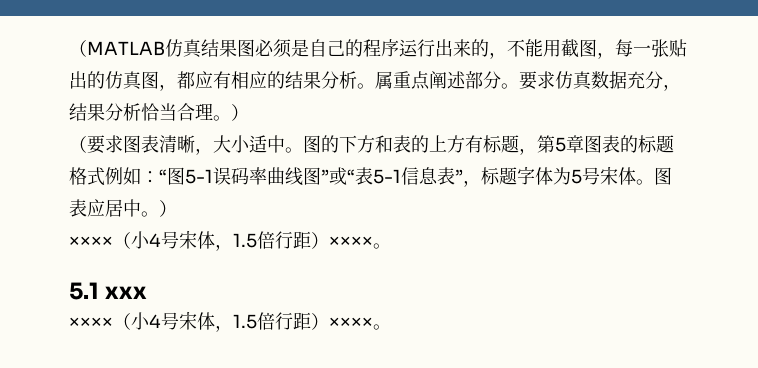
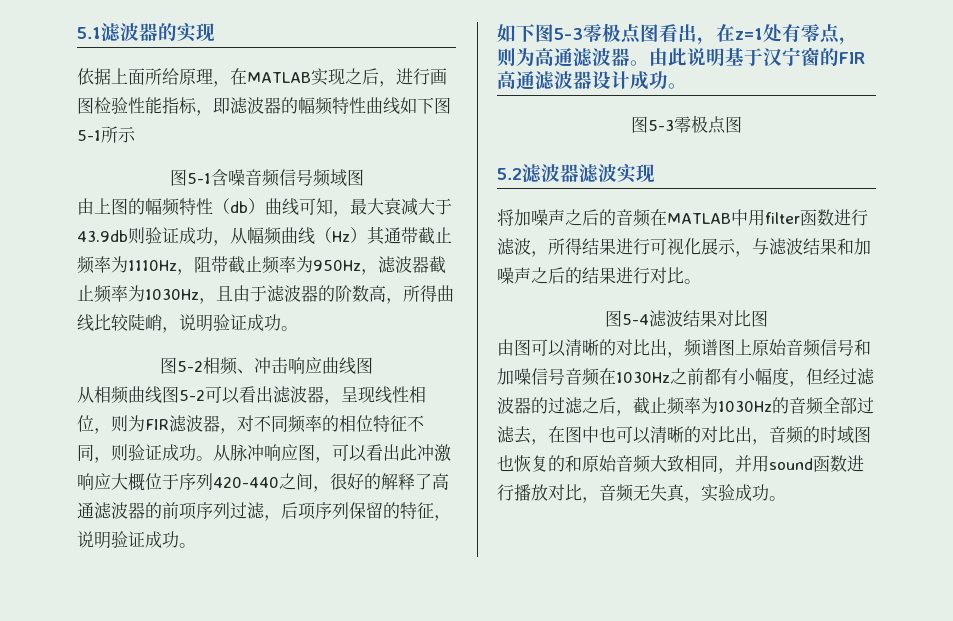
[69,39,687,59] [69,71,681,91] [69,103,249,121] [69,135,674,155] [69,166,672,187] [69,199,177,217] [69,230,391,251] [69,282,148,300] [69,311,373,332] （MATLAB仿真结果图必须是自己的程序运行出来的，不能用截图，每一张贴出的仿真图，都应有相应的结果分析。属重点阐述部分。要求仿真数据充分，结果分析恰当合理。） // （要求图表清晰，大小适中。图的下方和表的上方有标题，第5章图表的标题格式例如：“图5-1误码率曲线图”或“表5-1信息表”，标题字体为5号宋体。图表应居中。） // ××××（小4号宋体，1.5倍行距）××××。 // 5.1 xxx // ××××（小4号宋体，1.5倍行距）×××× -> [77,23,215,42] [77,68,447,87] [77,97,451,116] [77,126,136,143] [169,169,364,187] [77,198,452,217] [77,226,452,246] [77,256,446,275] [77,285,454,304] [77,313,298,333] [160,357,373,375] [77,386,426,405] [77,415,424,434] [77,444,451,463] [77,473,449,492] [77,502,451,521] [77,531,196,549] [497,23,858,45] [497,47,865,67] [497,71,687,90] [631,115,742,134] [497,164,655,183] [497,209,868,227] [497,238,871,257] [497,267,701,284] [605,310,768,327] [497,339,871,358] [497,368,875,387] [497,397,874,416] [497,426,871,445] [497,455,864,474] [497,484,769,503] 5.1滤波器的实现 // 依据上面所给原理，在MATLAB实现之后，进行画图检验性能指标，即滤波器的幅频特性曲线如下图5-1所示 // 图5-1含噪音频信号频域图 // 由上图的幅频特性（db）曲线可知，最大衰减大于43.9db则验证成功，从幅频曲线（Hz）其通带截止频率为1110Hz，阻带截止频率为950Hz，滤波器截止频率为1030Hz，且由于滤波器的阶数高，所得曲线比较陡峭，说明验证成功。 // 图5-2相频、冲击响应曲线图 // 从相频曲线图5-2可以看出滤波器，呈现线性相位，则为FIR滤波器，对不同频率的相位特征不同，则验证成功。从脉冲响应图，可以看出此冲激响应大概位于序列420-440之间，很好的解释了高通滤波器的前项序列过滤，后项序列保留的特征，说明验证成功。 // 如下图5-3零极点图看出，在z=1处有零点，则为高通滤波器。由此说明基于汉宁窗的FIR高通滤波器设计成功。 // 图5-3零极点图 // 5.2滤波器滤波实现 // 将加噪声之后的音频在MATLAB中用filter函数进行滤波，所得结果进行可视化展示，与滤波结果和加噪声之后的结果进行对比。 // 图5-4滤波结果对比图 // 由图可以清晰的对比出，频谱图上原始音频信号和加噪信号音频在1030Hz之前都有小幅度，但经过滤波器的过滤之后，截止频率为1030Hz的音频全部过滤去，在图中也可以清晰的对比出，音频的时域图也恢复的和原始音频大致相同，并用sound函数进行播放对比，音频无失真，实验成功

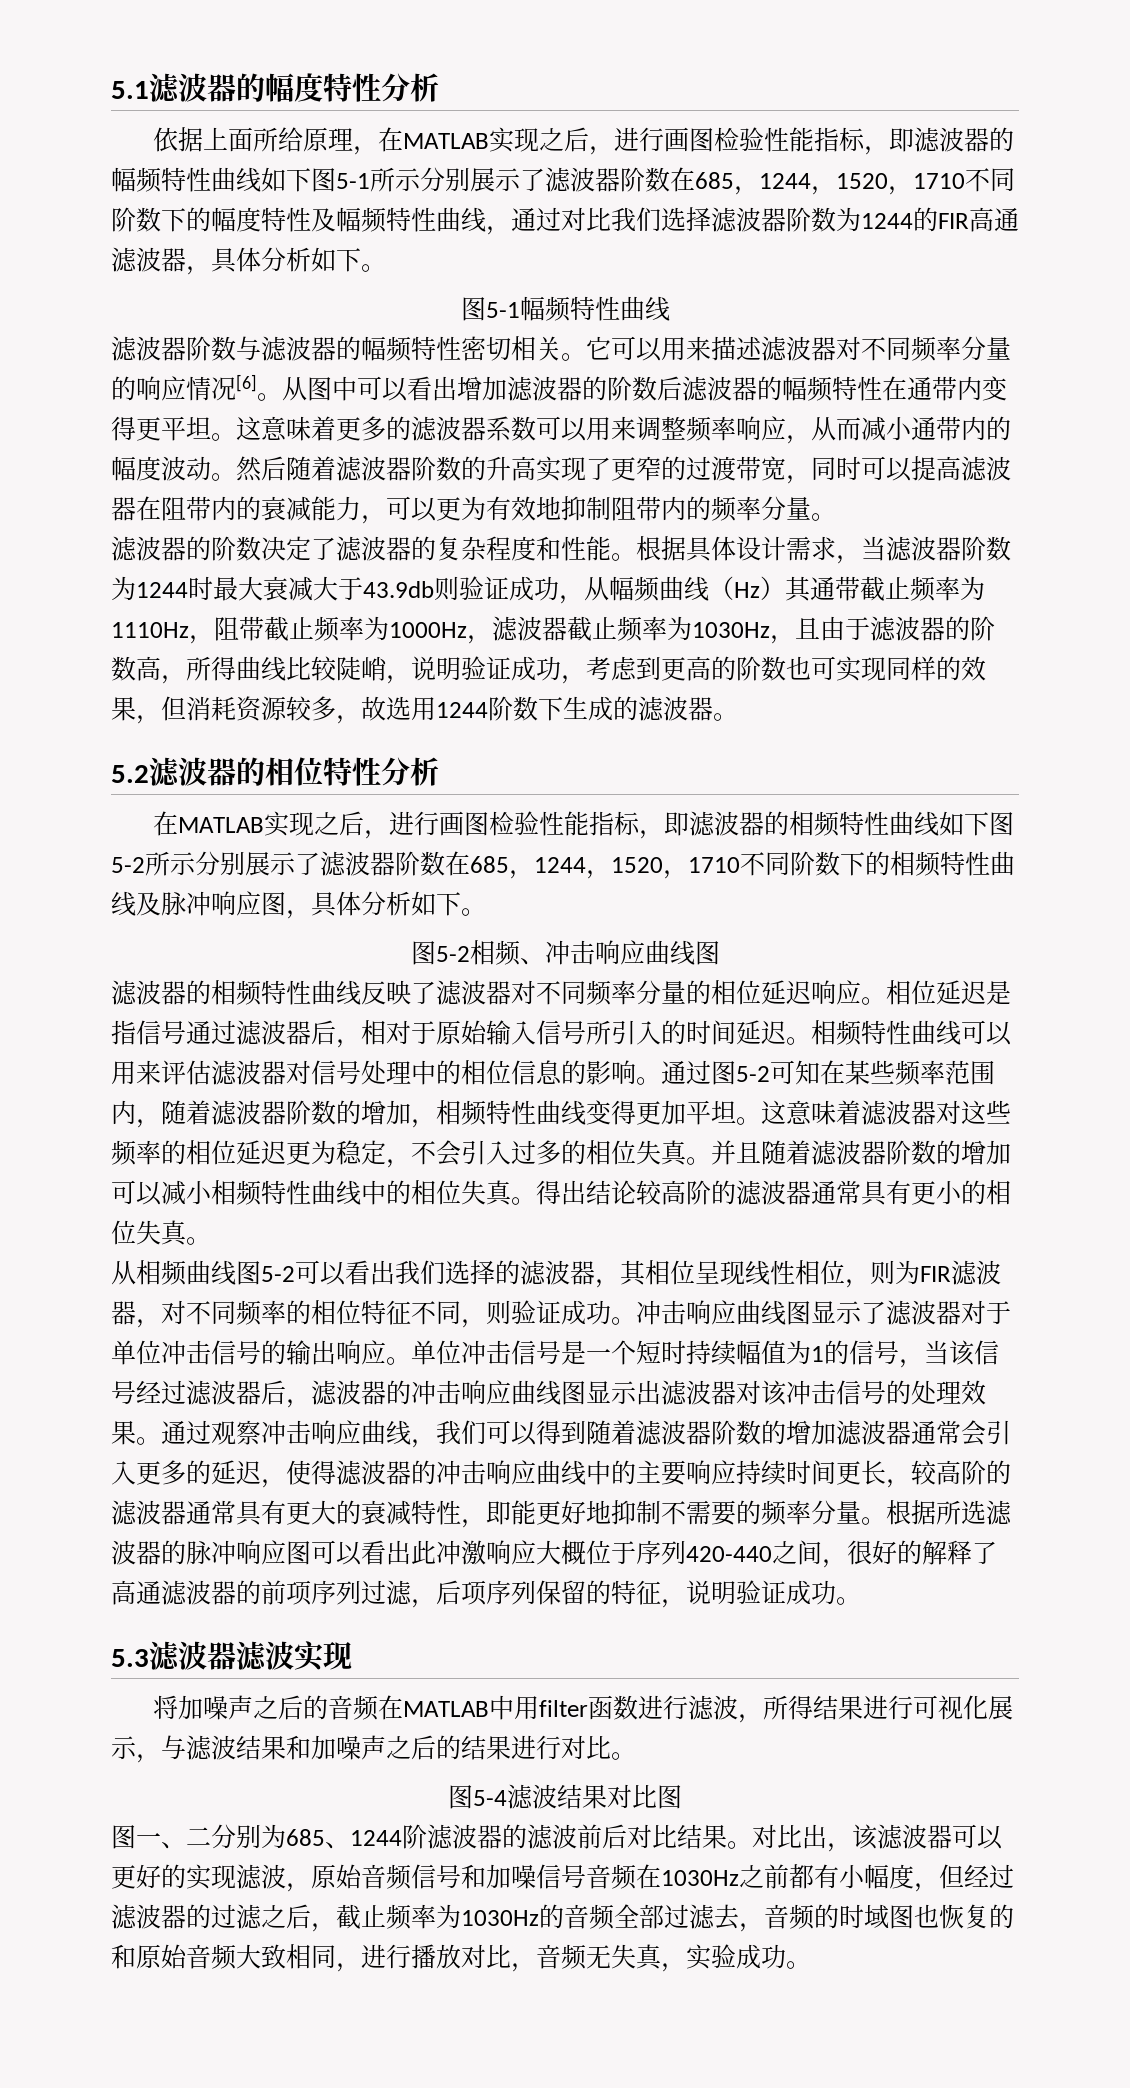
[177,23,215,42] 实现 -> [265,73,439,102] 幅度特性分析
[169,169,364,187] [77,198,350,217] // 图5-1含噪音频信号频域图 // 由上图的幅频特性（db）曲线可知， -> [420,167,1015,195] [111,207,1019,235] [111,247,386,275] [460,296,670,322] [111,336,1011,362] [111,374,257,401] [257,376,1007,402] [111,416,1011,444] [111,456,1011,484] [111,496,836,524] [111,536,1011,564] [111,576,213,601] 分别展示了滤波器阶数在685，1244，1520，1710不同阶数下的幅度特性及幅频特性曲线，通过对比我们选择滤波器阶数为1244的FIR高通滤波器，具体分析如下。 // 图5-1幅频特性曲线 // 滤波器阶数与滤波器的幅频特性密切相关。它可以用来描述滤波器对不同频率分量的响应情况[6]。从图中可以看出增加滤波器的阶数后滤波器的幅频特性在通带内变得更平坦。这意味着更多的滤波器系数可以用来调整频率响应，从而减小通带内的幅度波动。然后随着滤波器阶数的升高实现了更窄的过渡带宽，同时可以提高滤波器在阻带内的衰减能力，可以更为有效地抑制阻带内的频率分量。 // 滤波器的阶数决定了滤波器的复杂程度和性能。根据具体设计需求，当滤波器阶数为1244时
[313,260,361,271] 950Hz -> [389,622,467,638] 1000Hz
(281, 322) none -> [561,656,986,684] [111,696,738,724] [111,757,439,787] [153,811,1015,839] [111,851,1015,879] [111,891,461,919] ，考虑到更高的阶数也可实现同样的效果，但消耗资源较多，故选用1244阶数下生成的滤波器。 // 5.2滤波器的相位特性分析 // 在MATLAB实现之后，进行画图检验性能指标，即滤波器的相频特性曲线如下图5-2所示分别展示了滤波器阶数在685，1244，1520，1710不同阶数下的相频特性曲线及脉冲响应图，具体分析如下
(373, 365) none -> [111,980,1011,1006] [111,1020,1012,1048] [111,1060,995,1086] [111,1100,1011,1128] [111,1140,1011,1168] [111,1180,1011,1206] [111,1220,211,1246] // 滤波器的相频特性曲线反映了滤波器对不同频率分量的相位延迟响应。相位延迟是指信号通过滤波器后，相对于原始输入信号所引入的时间延迟。相频特性曲线可以用来评估滤波器对信号处理中的相位信息的影响。通过图5-2可知在某些频率范围内，随着滤波器阶数的增加，相频特性曲线变得更加平坦。这意味着滤波器对这些频率的相位延迟更为稳定，不会引入过多的相位失真。并且随着滤波器阶数的增加可以减小相频特性曲线中的相位失真。得出结论较高阶的滤波器通常具有更小的相位失真。
[273,386,341,405] 滤波器， -> [395,1260,695,1288] 我们选择的滤波器，其相位
[213,444,332,463] 从脉冲响应图， -> [636,1300,1011,1325] [111,1340,999,1368] [111,1380,986,1408] [111,1420,1011,1448] [111,1460,1011,1488] [111,1500,1012,1528] [111,1540,311,1565] 冲击响应曲线图显示了滤波器对于单位冲击信号的输出响应。单位冲击信号是一个短时持续幅值为1的信号，当该信号经过滤波器后，滤波器的冲击响应曲线图显示出滤波器对该冲击信号的处理效果。通过观察冲击响应曲线，我们可以得到随着滤波器阶数的增加滤波器通常会引入更多的延迟，使得滤波器的冲击响应曲线中的主要响应持续时间更长，较高阶的滤波器通常具有更大的衰减特性，即能更好地抑制不需要的频率分量。根据所选滤波器的脉冲响应图
[497,23,858,45] [497,47,865,67] [497,71,687,90] [631,115,742,134] [497,168,522,180] 如下图5-3零极点图看出，在z=1处有零点，则为高通滤波器。由此说明基于汉宁窗的FIR高通滤波器设计成功。 // 图5-3零极点图 // 5.2 -> [111,1649,149,1667] 5.3
[497,339,752,358] 由图可以清晰的对比出，频谱图上 -> [111,1824,1003,1852] [111,1864,311,1892] 图一、二分别为685、1244阶滤波器的滤波前后对比结果。对比出，该滤波器可以更好的实现滤波，
[548,426,769,445] 在图中也可以清晰的对比出， -> (764, 1927) none
[735,455,847,472] 并用sound函数 -> (361, 1967) none

